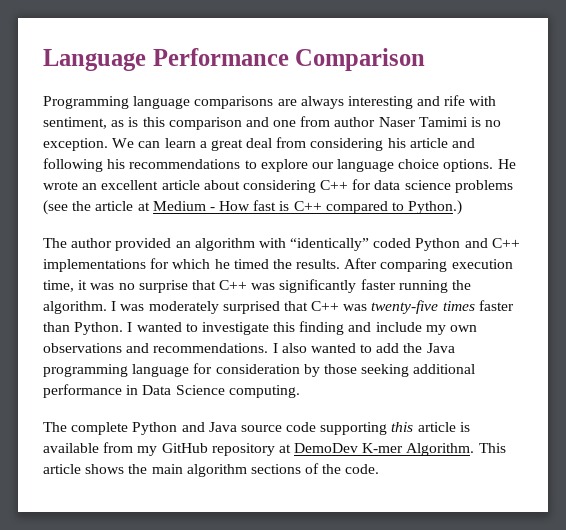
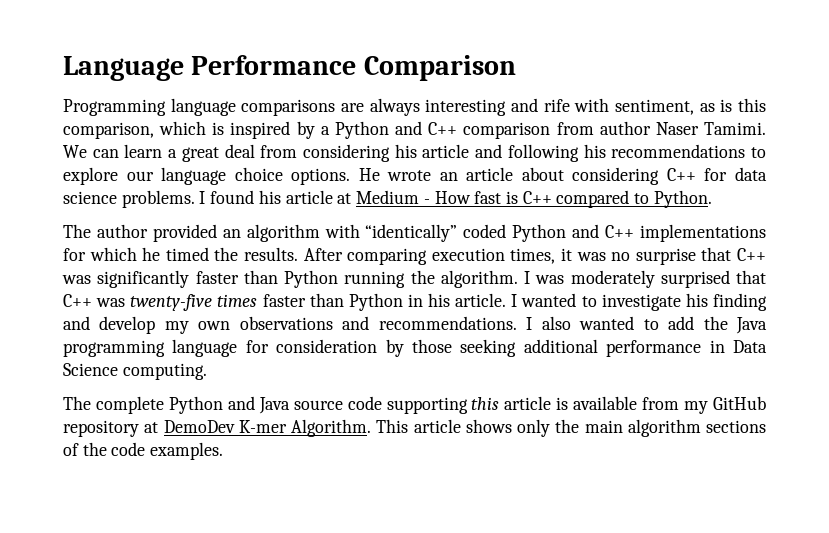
[168,116,502,130] [43,138,108,151] comparison and one from author Naser Tamimi is no exception. -> [63,121,766,139] comparison, which is inspired by a Python and C++ comparison from author Naser Tamimi.
[101,180,159,190] excellent -> (458, 176) none
[454,180,513,193] [43,200,92,215] problems (see the -> [121,190,281,208] problems. I found his
[408,200,463,215] Python.) -> [653,190,712,208] Python.
[43,280,74,292] time, -> [510,248,556,264] times,
(396, 284) none -> [243,270,338,288] than Python
[74,322,124,335] Python. -> [348,293,507,311] Python in his article.
[273,322,296,332] this -> [685,293,708,307] his
[375,322,422,332] include -> [99,316,156,334] develop
(125, 469) none -> [517,419,550,437] only
[345,464,380,474] code. -> [111,442,224,460] code examples.

